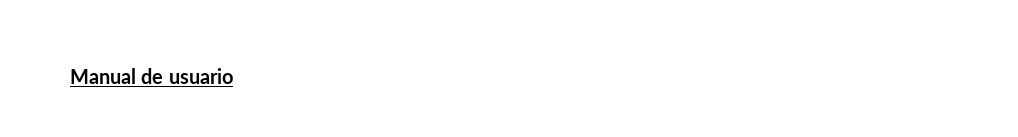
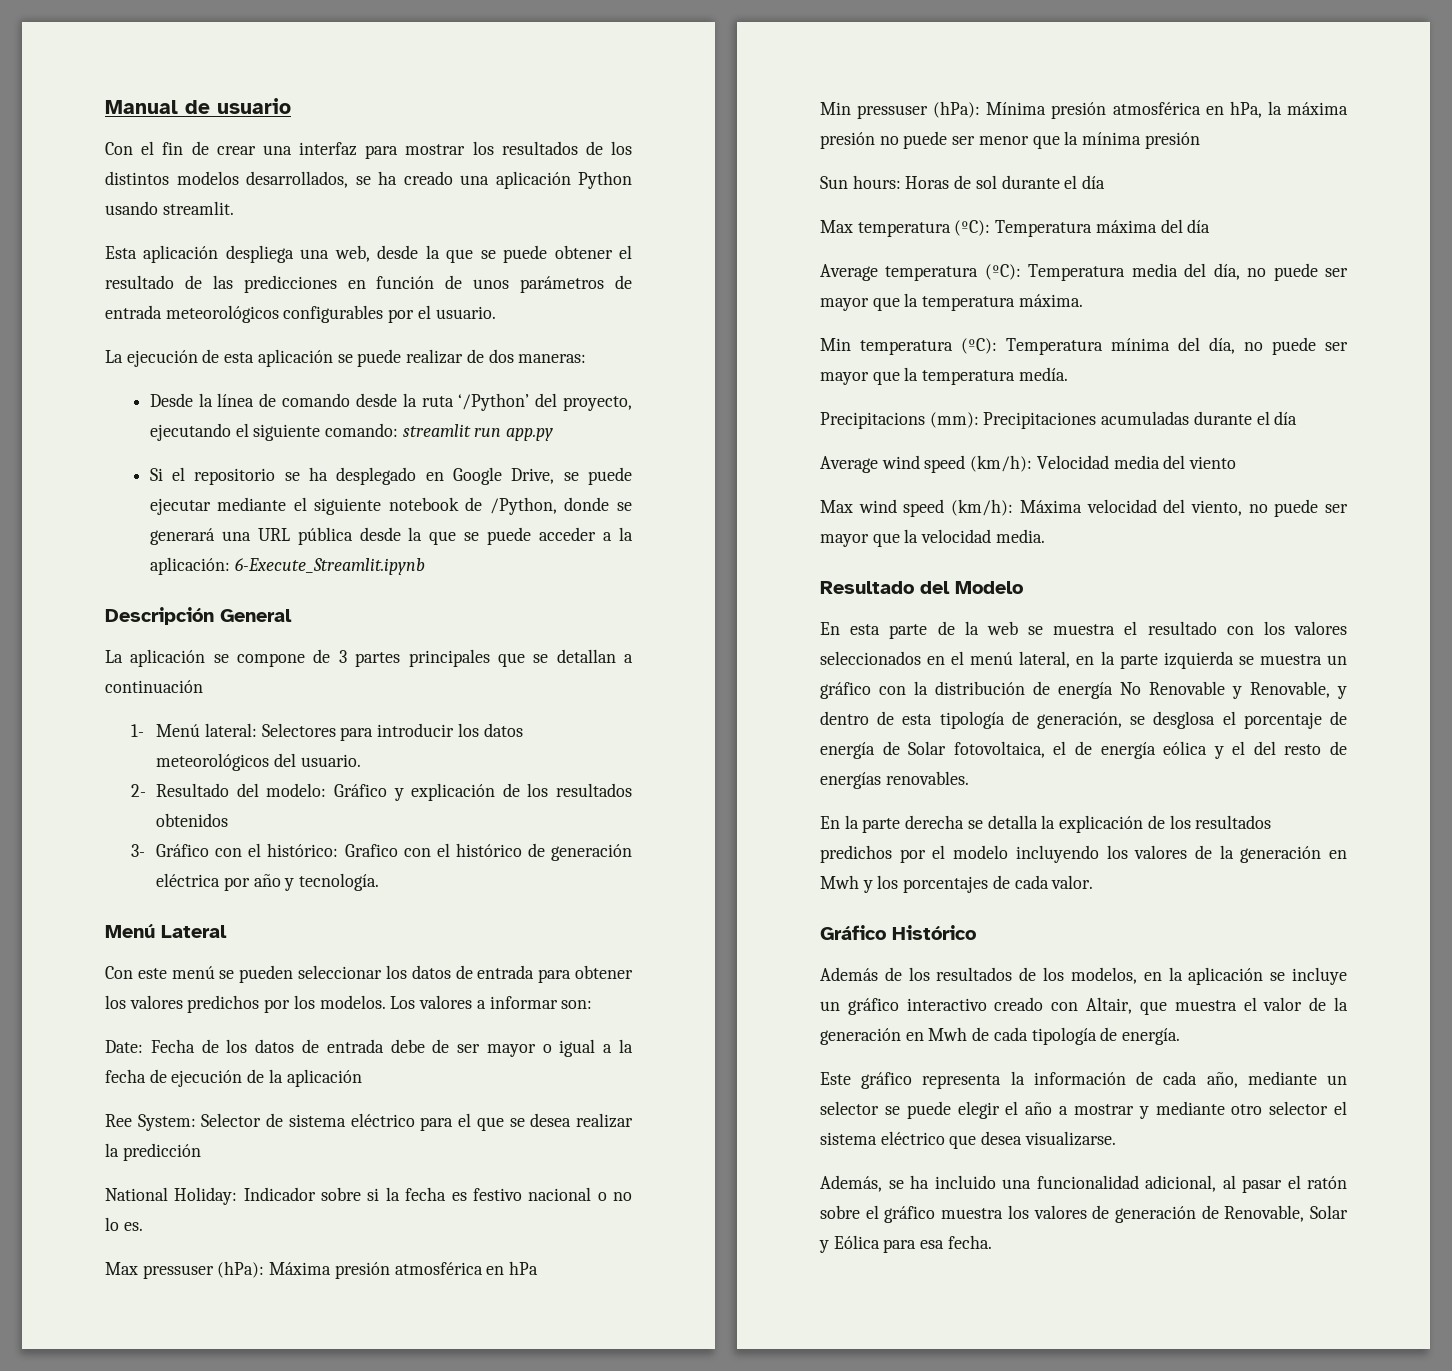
(233, 76) none -> [105,141,633,159] [105,171,632,189] [105,201,234,215] [105,245,632,263] [105,275,633,293] [105,305,496,323] [105,349,587,367] [149,393,633,411] [149,423,554,441] [149,467,633,485] [149,497,632,515] [149,527,634,545] [149,557,425,575] [105,607,292,625] [105,649,634,667] [105,680,203,693] [130,723,523,741] [156,753,361,771] [130,783,632,801] [156,813,229,827] [130,843,632,861] [156,873,380,891] [105,924,227,938] [105,965,633,983] [105,995,593,1013] [105,1039,633,1057] [105,1069,362,1087] [105,1113,634,1131] [105,1143,201,1161] [105,1187,633,1205] [105,1217,143,1231] [105,1261,539,1279] [820,101,1348,119] [820,131,1200,149] [820,175,1106,189] [820,219,1211,237] [820,263,1348,281] [820,293,1083,311] [820,337,1348,355] [820,367,1068,385] [820,411,1298,429] [820,455,1237,473] [820,499,1348,517] [820,529,1045,547] [820,581,1023,594] [820,621,1347,639] [820,651,1347,669] [820,681,1347,699] [820,711,1347,729] [820,741,1347,759] [820,771,969,789] [820,815,1272,833] [820,845,1347,863] [820,875,1094,893] [820,925,976,940] [820,967,1347,985] [820,997,1348,1015] [820,1027,1181,1045] [820,1071,1347,1089] [820,1101,1347,1119] [820,1131,1116,1149] [820,1175,1347,1193] [820,1205,1348,1223] [819,1235,992,1253] // Con el fin de crear una interfaz para mostrar los resultados de los distintos modelos desarrollados, se ha creado una aplicación Python usando streamlit. // Esta aplicación despliega una web, desde la que se puede obtener el resultado de las predicciones en función de unos parámetros de entrada meteorológicos configurables por el usuario. // La ejecución de esta aplicación se puede realizar de dos maneras: // Desde la línea de comando desde la ruta ‘/Python’ del proyecto, ejecutando el siguiente comando: streamlit run app.py // Si el repositorio se ha desplegado en Google Drive, se puede ejecutar mediante el siguiente notebook de /Python, donde se generará una URL pública desde la que se puede acceder a la aplicación: 6-Execute_Streamlit.ipynb // Descripción General // La aplicación se compone de 3 partes principales que se detallan a continuación // 1- Menú lateral: Selectores para introducir los datos meteorológicos del usuario. // 2- Resultado del modelo: Gráfico y explicación de los resultados obtenidos // 3- Gráfico con el histórico: Grafico con el histórico de generación eléctrica por año y tecnología. // Menú Lateral // Con este menú se pueden seleccionar los datos de entrada para obtener los valores predichos por los modelos. Los valores a informar son: // Date: Fecha de los datos de entrada debe de ser mayor o igual a la fecha de ejecución de la aplicación // Ree System: Selector de sistema eléctrico para el que se desea realizar la predicción // National Holiday: Indicador sobre si la fecha es festivo nacional o no lo es. // Max pressuser (hPa): Máxima presión atmosférica en hPa // Min pressuser (hPa): Mínima presión atmosférica en hPa, la máxima presión no puede ser menor que la mínima presión // Sun hours: Horas de sol durante el día // Max temperatura (ºC): Temperatura máxima del día // Average temperatura (ºC): Temperatura media del día, no puede ser mayor que la temperatura máxima. // Min temperatura (ºC): Temperatura mínima del día, no puede ser mayor que la temperatura medía. // Precipitacions (mm): Precipitaciones acumuladas durante el día // Average wind speed (km/h): Velocidad media del viento // Max wind speed (km/h): Máxima velocidad del viento, no puede ser mayor que la velocidad media. // Resultado del Modelo // En esta parte de la web se muestra el resultado con los valores seleccionados en el menú lateral, en la parte izquierda se muestra un gráfico con la distribución de energía No Renovable y Renovable, y dentro de esta tipología de generación, se desglosa el porcentaje de energía de Solar fotovoltaica, el de energía eólica y el del resto de energías renovables. // En la parte derecha se detalla la explicación de los resultados predichos por el modelo incluyendo los valores de la generación en Mwh y los porcentajes de cada valor. // Gráfico Histórico // Además de los resultados de los modelos, en la aplicación se incluye un gráfico interactivo creado con Altair, que muestra el valor de la generación en Mwh de cada tipología de energía. // Este gráfico representa la información de cada año, mediante un selector se puede elegir el año a mostrar y mediante otro selector el sistema eléctrico que desea visualizarse. // Además, se ha incluido una funcionalidad adicional, al pasar el ratón sobre el gráfico muestra los valores de generación de Renovable, Solar y Eólica para esa fecha.

